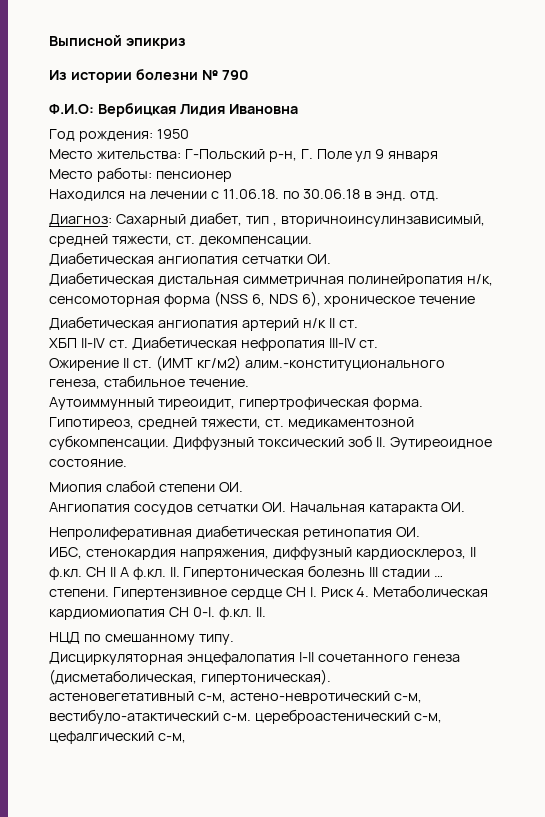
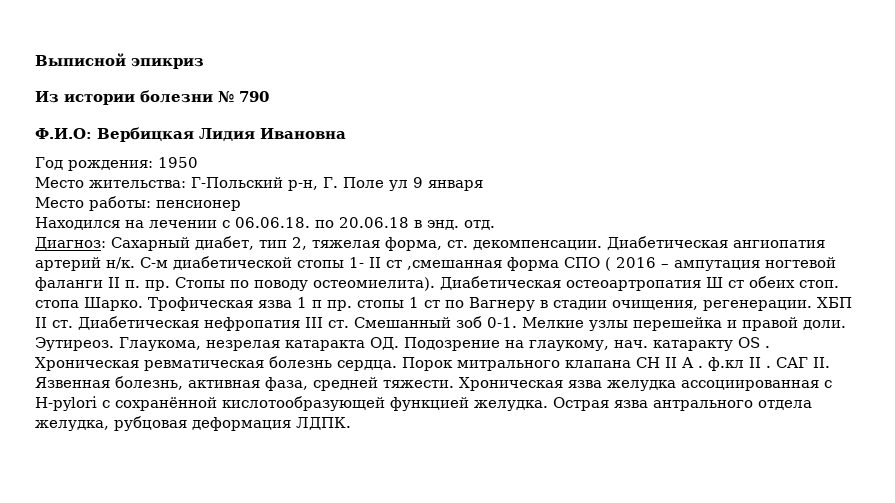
[222,189,361,199] 11.06.18. по 30.06.18 -> [235,217,409,228] 06.06.18. по 20.06.18
[272,214,485,227] [49,234,312,247] [49,252,331,266] [49,272,493,287] [49,291,476,307] [49,316,358,331] [49,338,105,348] , вторичноинсулинзависимый, средней тяжести, ст. декомпенсации. // Диабетическая ангиопатия сетчатки ОИ. // Диабетическая дистальная симметричная полинейропатия н/к, сенсомоторная форма (NSS 6, NDS 6), хроническое течение // Диабетическая ангиопатия артерий н/к II ст. // ХБП II-IV -> [292,236,825,251] [35,256,836,271] [35,276,839,291] [35,297,852,311] [35,317,47,328] 2, тяжелая форма, ст. декомпенсации. Диабетическая ангиопатия артерий н/к. С-м диабетической стопы 1- II ст ,смешанная форма СПО ( 2016 – ампутация ногтевой фаланги II п. пр. Стопы по поводу остеомиелита). Диабетическая остеоартропатия Ш ст обеих стоп. стопа Шарко. Трофическая язва 1 п пр. стопы 1 ст по Вагнеру в стадии очищения, регенерации. ХБП II
[328,338,379,348] [49,355,445,371] [49,375,249,389] [49,397,423,410] [49,417,414,430] [49,435,492,450] [49,459,127,467] [49,480,243,493] [49,502,466,515] [49,525,420,540] [49,547,476,560] [49,565,444,580] [49,585,489,600] [49,607,266,620] [49,632,234,645] [49,652,460,665] [49,669,331,685] [49,691,422,704] [49,709,442,724] [49,731,186,744] III-IV ст. // Ожирение II ст. (ИМТ кг/м2) алим.-конституционального генеза, стабильное течение. // Аутоиммунный тиреоидит, гипертрофическая форма. Гипотиреоз, средней тяжести, ст. медикаментозной субкомпенсации. Диффузный токсический зоб II. Эутиреоидное состояние. // Миопия слабой степени ОИ. // Ангиопатия сосудов сетчатки ОИ. Начальная катаракта ОИ. // Непролиферативная диабетическая ретинопатия ОИ. // ИБС, стенокардия напряжения, диффузный кардиосклероз, II ф.кл. СН II А ф.кл. II. Гипертоническая болезнь III стадии … степени. Гипертензивное сердце СН I. Риск 4. Метаболическая кардиомиопатия СН 0-I. ф.кл. II. // НЦД по смешанному типу. // Дисциркуляторная энцефалопатия I-II сочетанного генеза (дисметаболическая, гипертоническая). // астеновегетативный с-м, астено-невротический с-м, вестибуло-атактический с-м. цереброастенический с-м, цефалгический с-м, -> [305,316,846,331] [35,337,770,351] [35,356,830,371] [35,376,832,391] [35,396,812,411] [35,416,351,431] III ст. Смешанный зоб 0-1. Мелкие узлы перешейка и правой доли. Эутиреоз. Глаукома, незрелая катаракта ОД. Подозрение на глаукому, нач. катаракту OS . Хроническая ревматическая болезнь сердца. Порок митрального клапана СН II А . ф.кл II . САГ II. Язвенная болезнь, активная фаза, средней тяжести. Хроническая язва желудка ассоциированная с H-pylori с сохранённой кислотообразующей функцией желудка. Острая язва антрального отдела желудка, рубцовая деформация ЛДПК.

